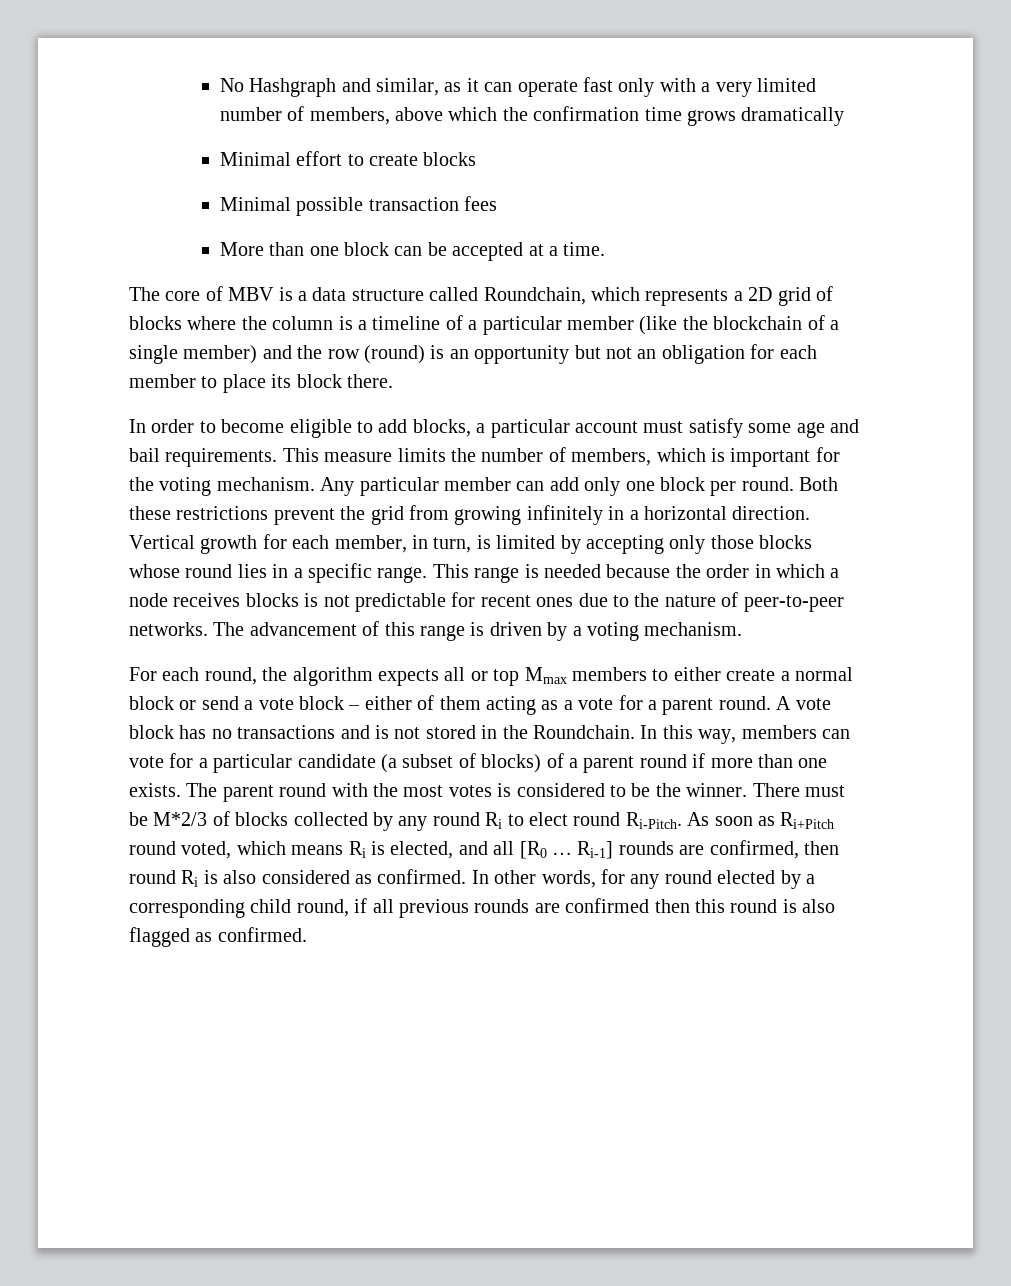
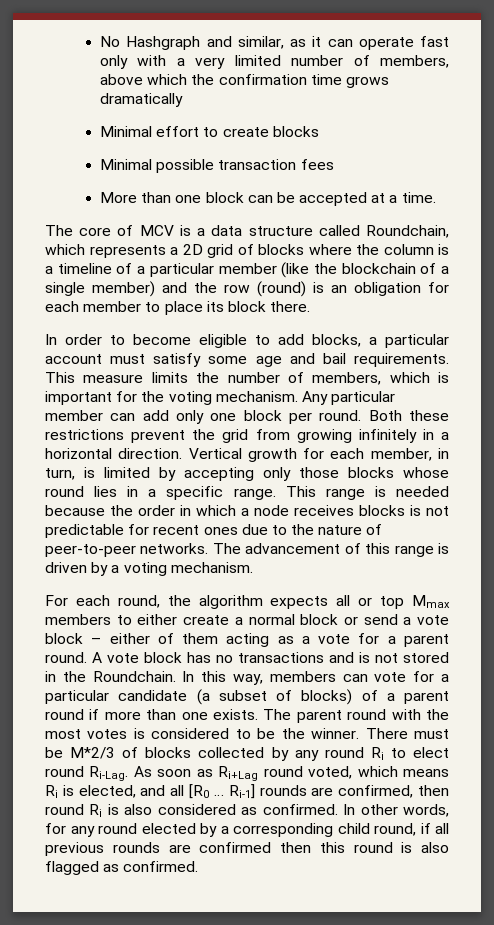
[228,287,275,301] MBV -> [139,225,174,236] MCV
[474,345,657,364] opportunity but not an -> (347, 289) none
[625,812,682,829] Ri-Pitch. -> [89,766,129,781] Ri-Lag.
[780,812,835,829] Ri+Pitch -> [218,766,259,781] Ri+Lag

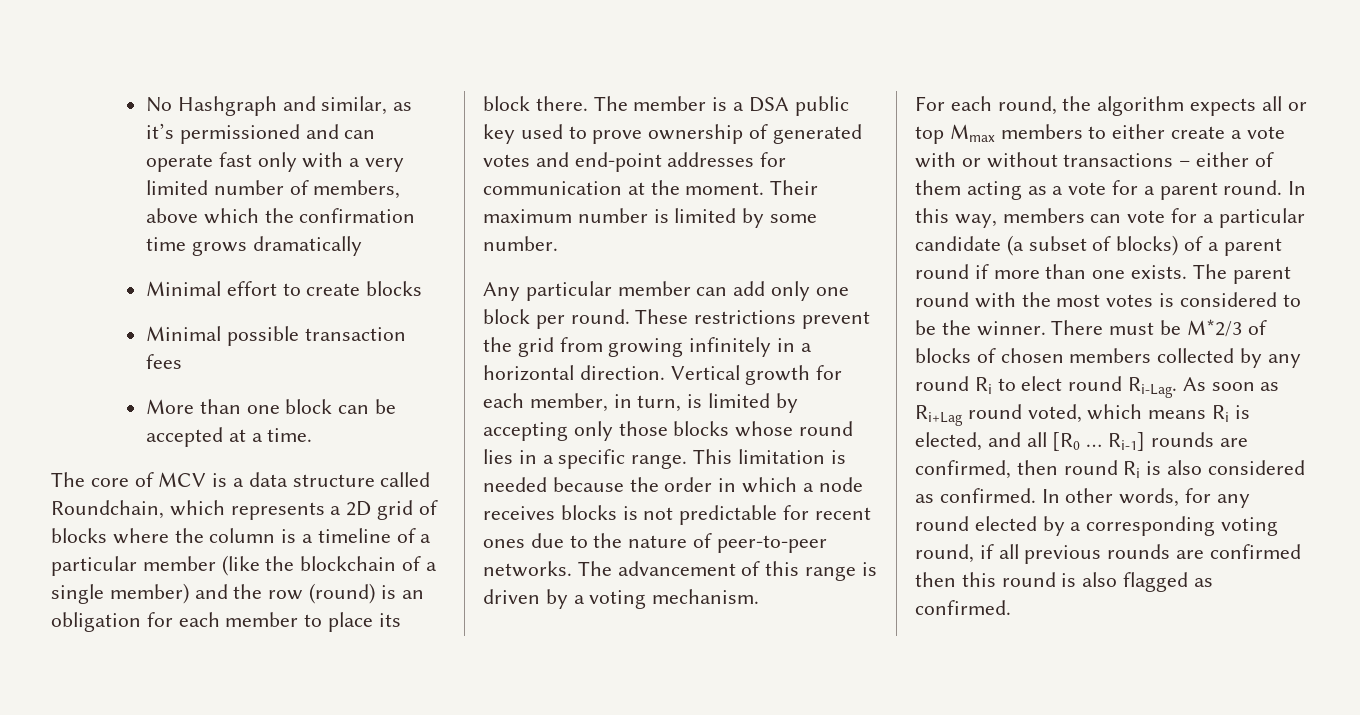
[312,36,322,47] it -> [145,123,339,144] it’s permissioned and
[45,334,449,348] [45,353,449,367] [45,372,449,385] [45,391,298,405] // In order to become eligible to add blocks, a particular account must satisfy some age and bail requirements. This measure limits the number of members, which is important for the voting mechanism. -> [593,96,849,116] [483,124,862,144] [483,152,787,172] [483,180,819,195] [483,208,818,228] [483,236,558,251] The member is a DSA public key used to prove ownership of generated votes and end-point addresses for communication at the moment. Their maximum number is limited by some number. //
[368,410,449,421] Both these -> [635,309,689,324] These
[325,488,365,500] range -> [737,449,825,464] limitation
[248,614,449,625] [45,633,83,644] normal block or send a vote block -> [1246,126,1285,139] [915,152,1174,168] vote with or without transactions
[92,652,449,663] [45,671,176,682] A vote block has no transactions and is not stored in the Roundchain. -> (1283, 187) none
(192, 752) none -> [976,348,1152,363] of chosen members
[337,823,370,834] child -> [1221,517,1279,536] voting

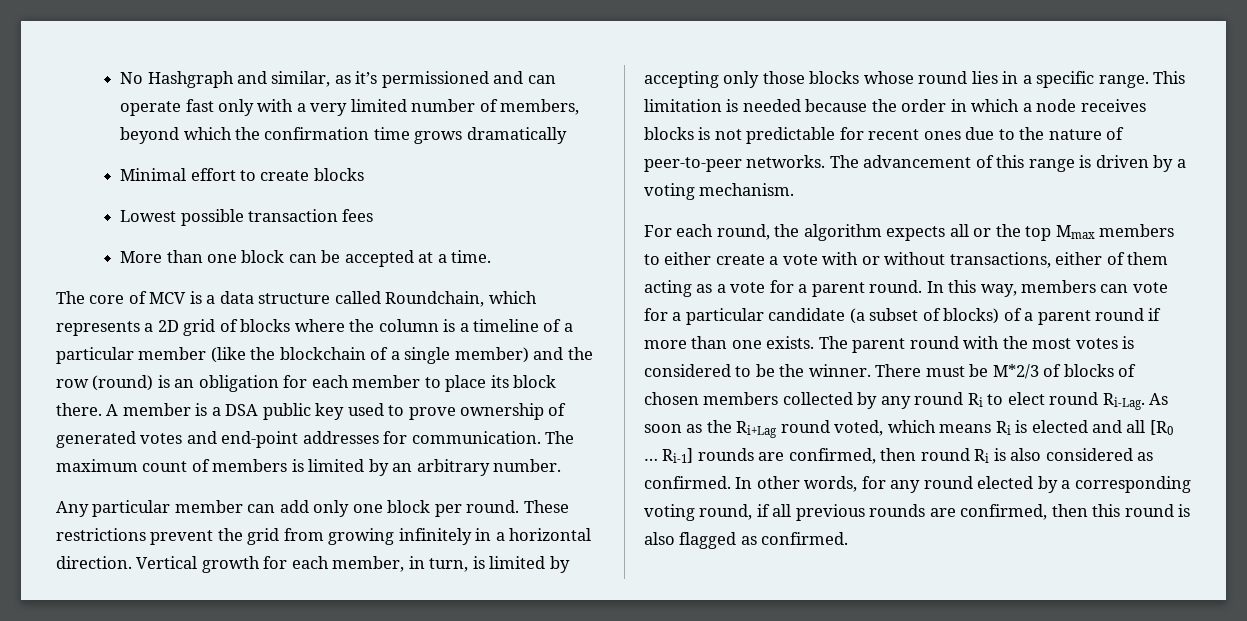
[145,208,198,223] above -> [120,127,180,144] beyond
[145,326,221,341] Minimal -> [120,210,177,222] Lowest
[593,96,628,111] The -> [106,404,119,416] A
[483,180,819,195] [483,208,818,228] communication at the moment. Their maximum number is limited by some -> [411,431,575,444] [56,459,490,476] communication. The maximum count of members is limited by an arbitrary
(1307, 106) none -> [995,224,1021,237] the
[1063,153,1191,167] transactions – -> [949,252,1051,268] transactions,
(1280, 386) none -> [706,420,732,433] the
[915,432,982,451] elected, -> [1031,420,1088,433] elected
[1209,544,1301,559] confirmed -> [960,504,1048,520] confirmed,

